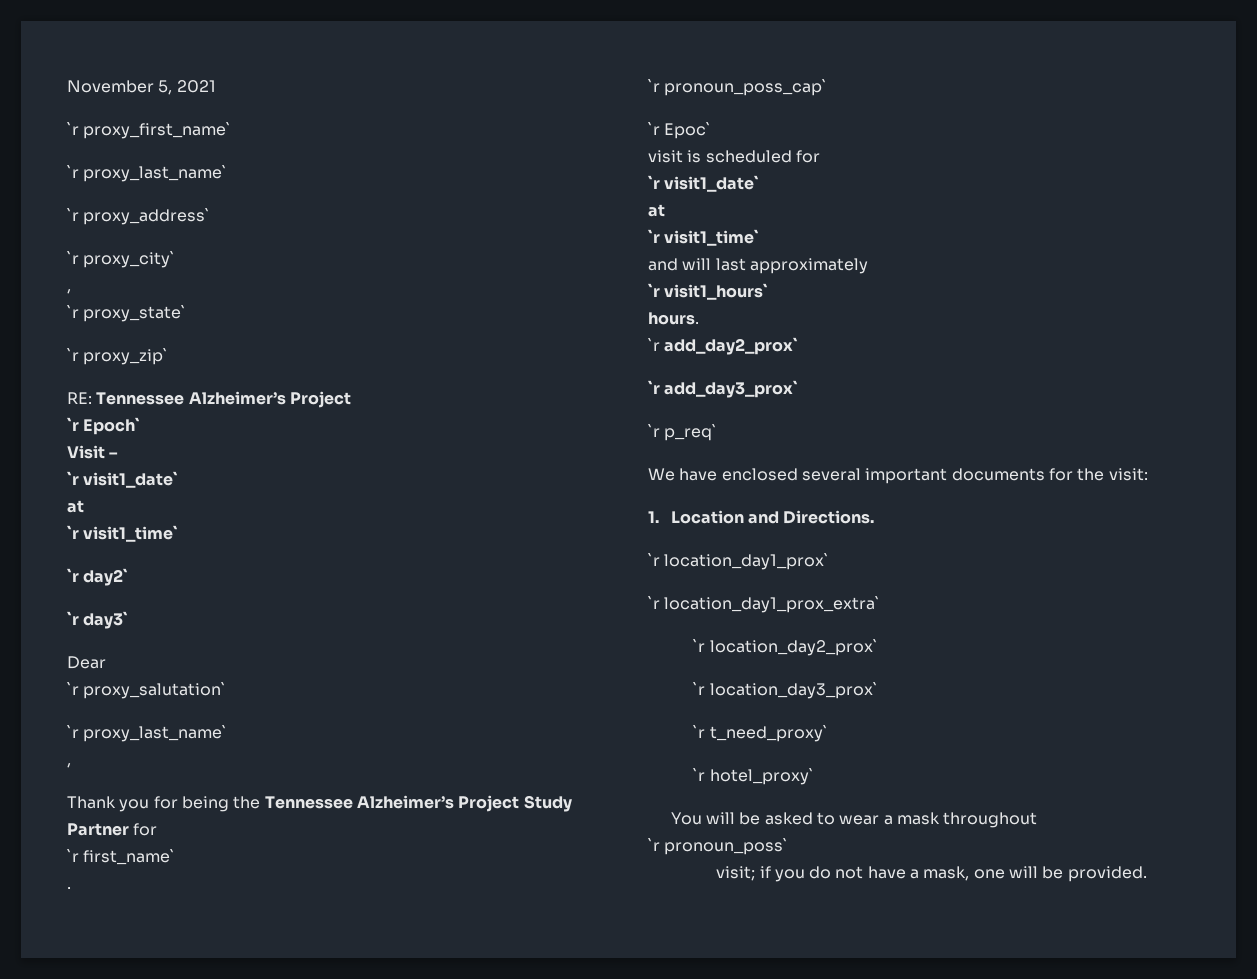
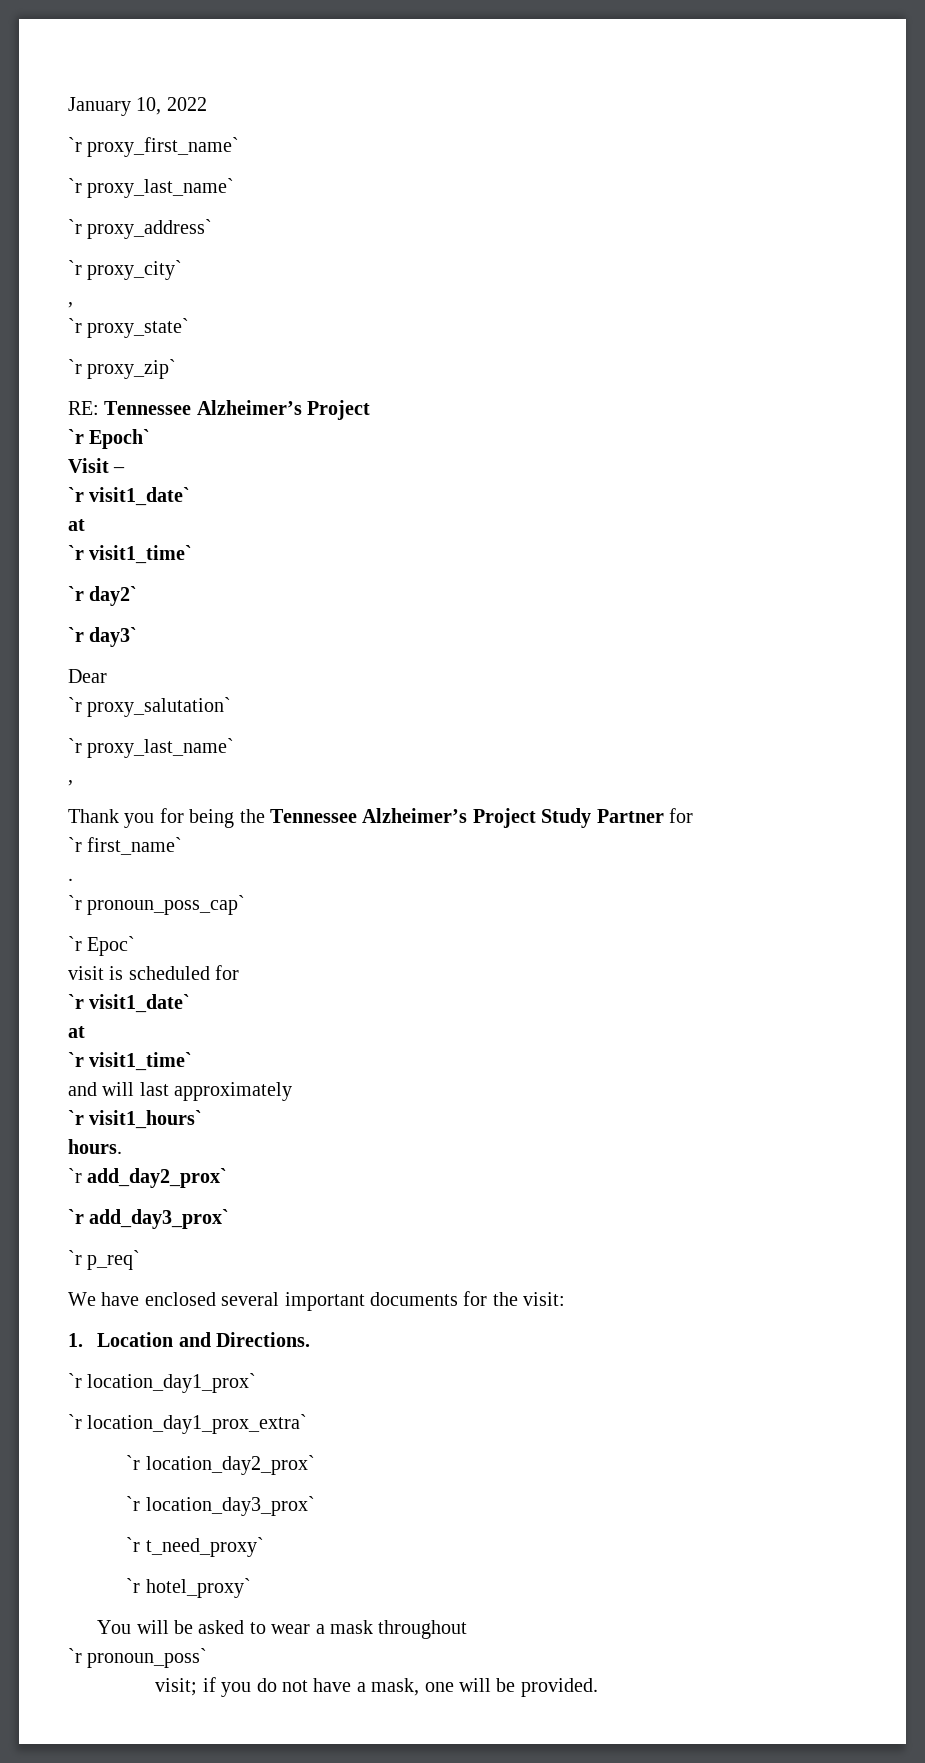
[67,80,216,95] November 5, 2021 -> [68,97,207,116] January 10, 2022

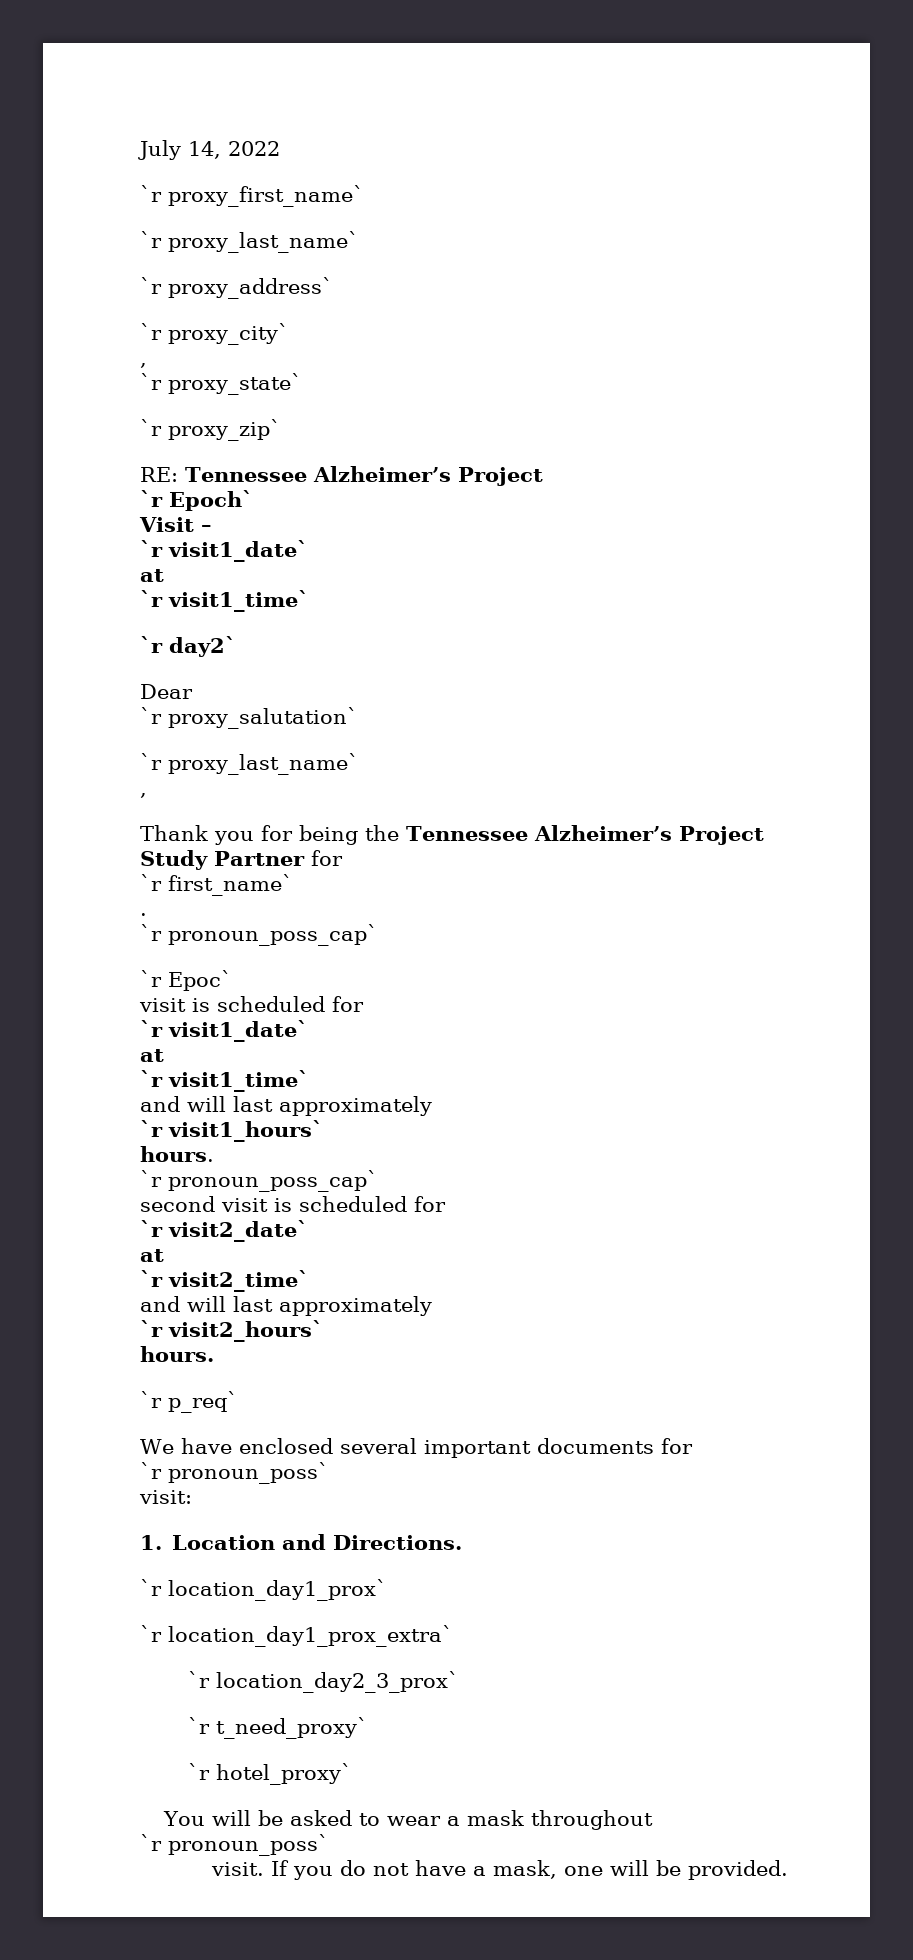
[68,97,162,116] January 10, -> [138,140,221,160] July 14,
[68,627,138,647] // `r day3` -> (236, 646) none
[87,1168,228,1188] [68,1209,230,1229] add_day2_prox` // `r add_day3_prox` -> [168,1170,378,1192] [140,1196,446,1212] [140,1220,308,1242] [140,1249,164,1262] [140,1270,309,1292] [140,1296,432,1316] [140,1320,323,1342] [140,1346,214,1362] pronoun_poss_cap` // second visit is scheduled for // `r visit2_date` // at // `r visit2_time` // and will last approximately // `r visit2_hours` // hours.
[492,1292,518,1306] the -> [140,1462,329,1484] // `r pronoun_poss` //
[145,1455,315,1475] [126,1496,315,1516] location_day2_prox` // `r location_day3_prox` -> [216,1671,460,1693] location_day2_3_prox`
[155,1677,216,1696] visit; if -> [211,1860,290,1876] visit. If

